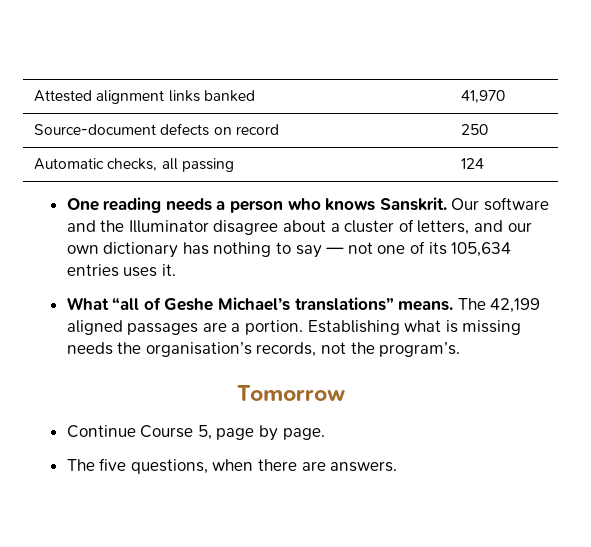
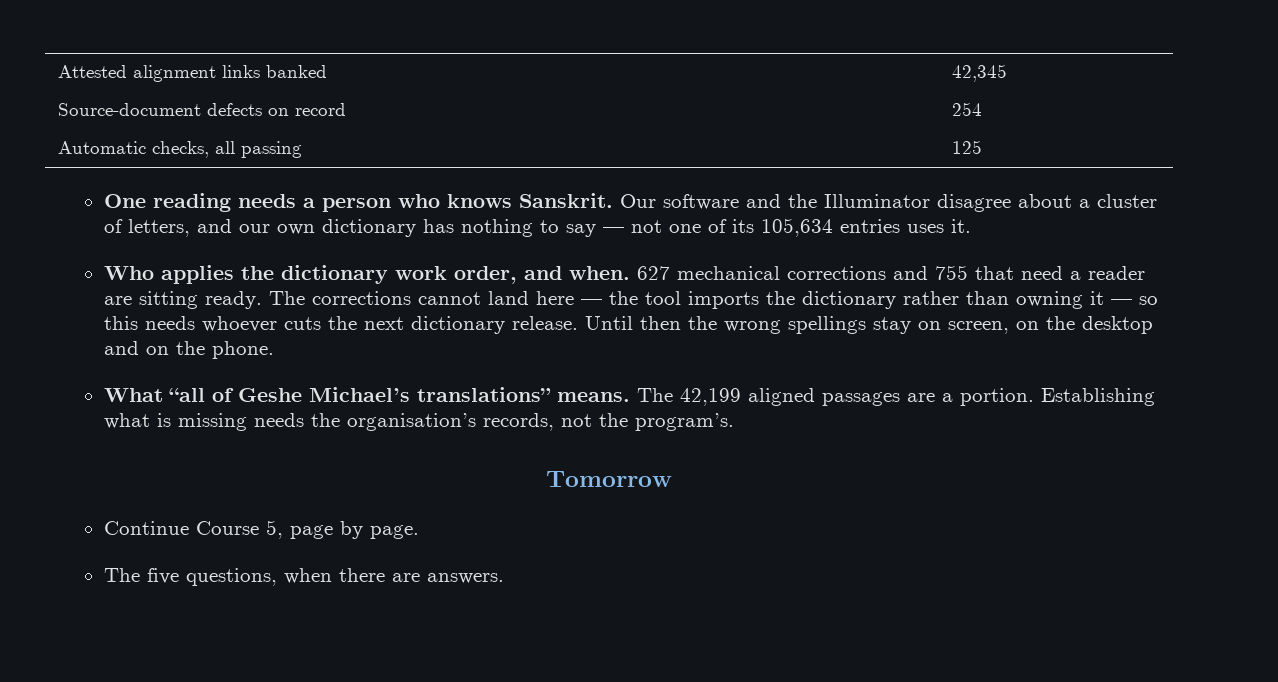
[461,90,506,103] 41,970 -> [952,64,1008,82] 42,345
[461,124,489,135] 250 -> [952,102,983,116] 254
[461,158,485,169] 124 -> [952,140,983,154] 125
(176, 270) none -> [103,265,1145,284] [103,291,1158,309] [103,316,1153,334] [103,341,274,359] // Who applies the dictionary work order, and when. 627 mechanical corrections and 755 that need a reader are sitting ready. The corrections cannot land here — the tool imports the dictionary rather than owning it — so this needs whoever cuts the next dictionary release. Until then the wrong spellings stay on screen, on the desktop and on the phone.

